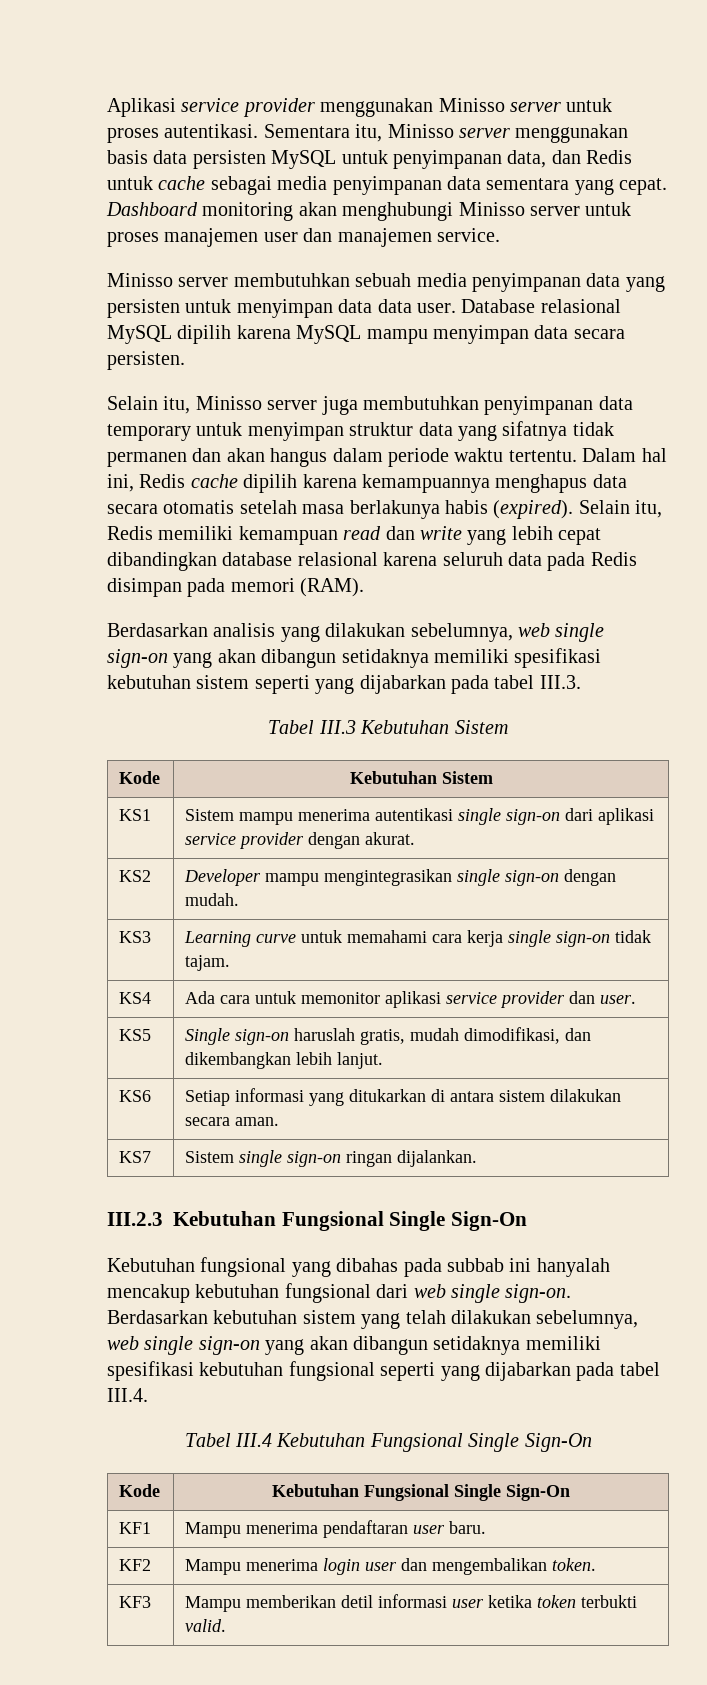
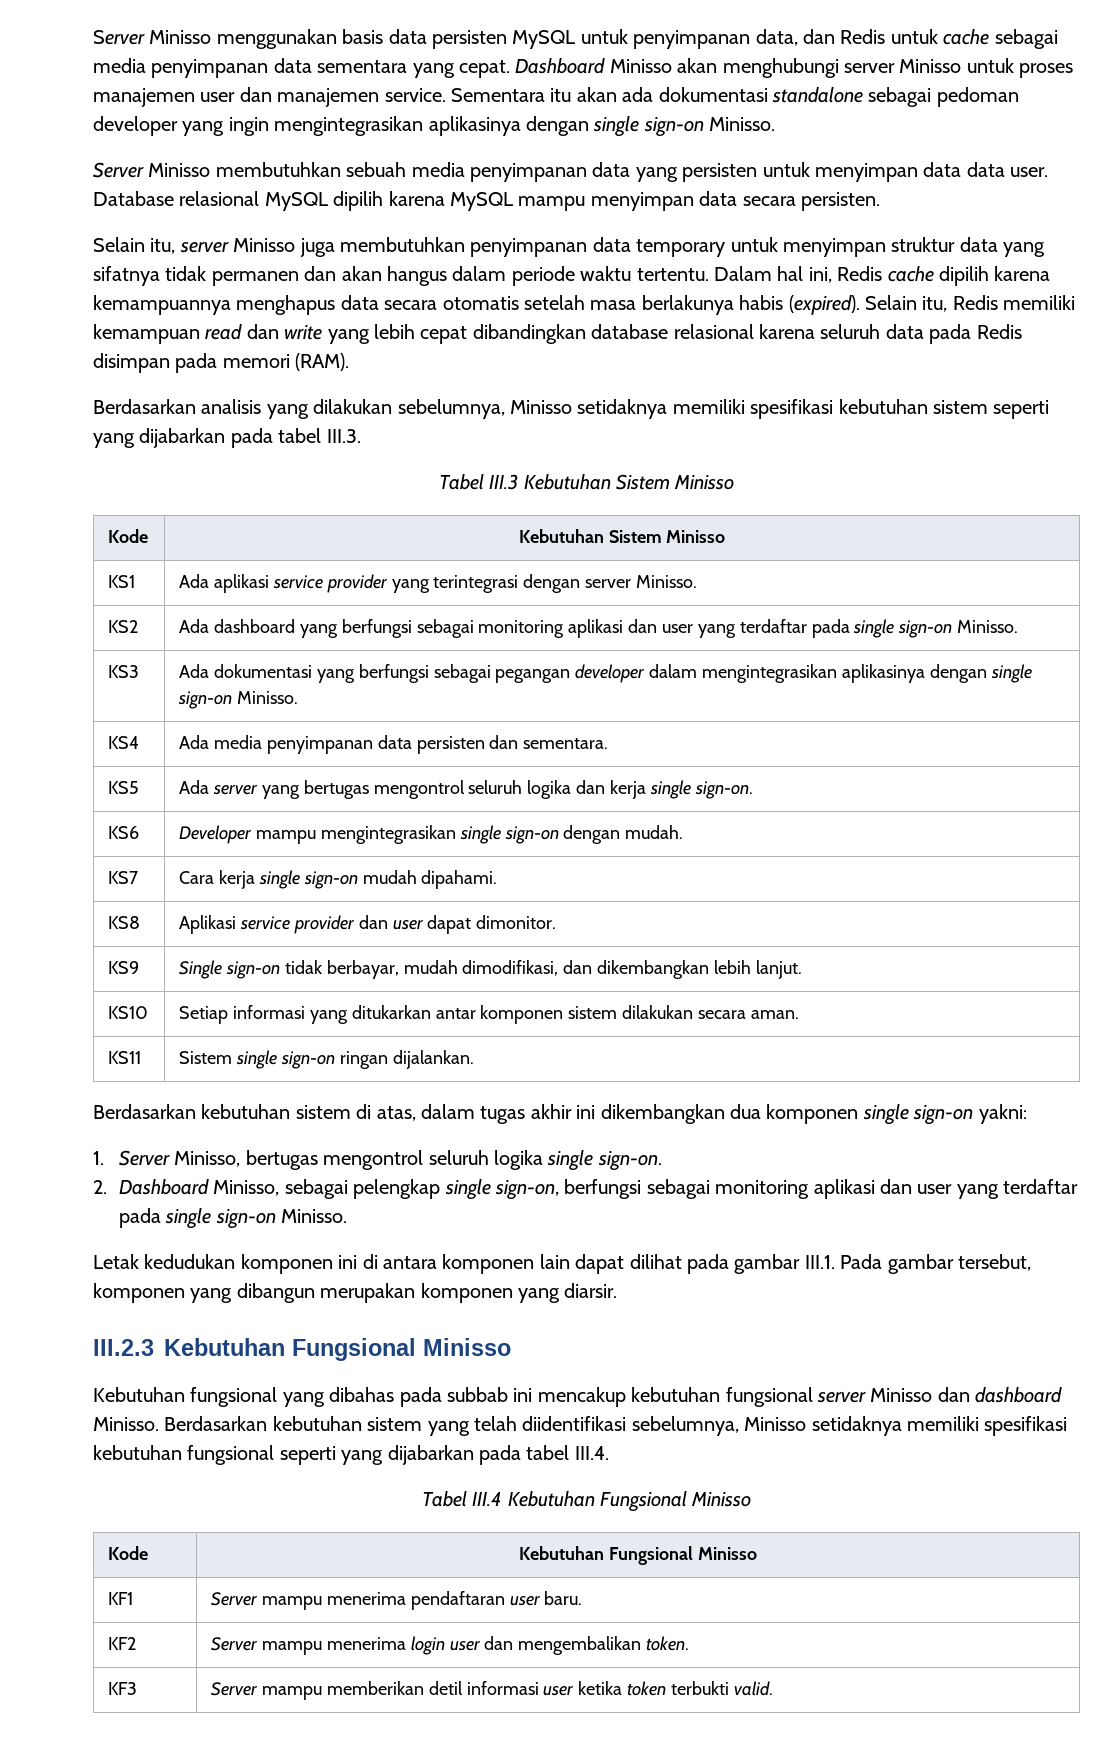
[107,98,613,117] [107,124,510,143] Aplikasi service provider menggunakan Minisso server untuk proses autentikasi. Sementara itu, Minisso server -> [93,30,212,45] Server Minisso
[202,202,294,221] monitoring -> [609,59,672,73] Minisso
[458,202,580,216] Minisso server -> [843,59,962,73] server Minisso
[107,273,229,287] // Minisso server -> [451,87,1019,107] [93,116,776,137] [93,162,211,178] Sementara itu akan ada dokumentasi standalone sebagai pedoman developer yang ingin mengintegrasikan aplikasinya dengan single sign-on Minisso. // Server Minisso
[195,396,318,410] Minisso server -> [179,238,296,253] server Minisso
[518,623,605,642] [107,649,337,668] web single sign-on yang akan dibangun -> [510,400,572,414] Minisso
(508, 727) none -> [674,475,735,490] Minisso
(493, 777) none -> [666,530,726,543] Minisso
[185,808,655,825] [185,832,416,849] [119,870,152,882] Sistem mampu menerima autentikasi single sign-on dari aplikasi service provider dengan akurat. // KS2 -> [179,574,697,593] [108,620,139,633] [179,619,1019,638] [108,665,140,678] [179,664,1032,683] [178,691,298,709] [108,736,140,749] [179,735,609,754] [108,781,140,794] [179,780,753,799] [108,826,140,839] Ada aplikasi service provider yang terintegrasi dengan server Minisso. // KS2 | Ada dashboard yang berfungsi sebagai monitoring aplikasi dan user yang terdaftar pada single sign-on Minisso. // KS3 | Ada dokumentasi yang berfungsi sebagai pegangan developer dalam mengintegrasikan aplikasinya dengan single sign-on Minisso. // KS4 | Ada media penyimpanan data persisten dan sementara. // KS5 | Ada server yang bertugas mengontrol seluruh logika dan kerja single sign-on. // KS6
[119,931,152,943] [184,930,652,947] [185,955,231,971] [119,992,152,1004] [185,991,637,1008] [119,1029,152,1041] KS3 | Learning curve untuk memahami cara kerja single sign-on tidak tajam. // KS4 | Ada cara untuk memonitor aplikasi service provider dan user. // KS5 -> [108,871,139,884] [179,870,498,889] [108,916,141,929] [179,915,557,934] [108,961,140,974] KS7 | Cara kerja single sign-on mudah dipahami. // KS8 | Aplikasi service provider dan user dapat dimonitor. // KS9
[294,1028,406,1045] haruslah gratis, -> [284,960,399,979] tidak berbayar,
[119,1090,152,1102] KS6 -> [108,1006,149,1019] KS10
[431,1089,495,1102] di antara -> [435,1005,564,1024] antar komponen
[119,1151,152,1163] KS7 -> [108,1051,142,1064] KS11
(478, 1158) none -> [93,1104,1027,1125] [93,1150,662,1171] [93,1179,1079,1200] [119,1208,348,1229] [93,1254,1031,1274] [93,1283,618,1303] // Berdasarkan kebutuhan sistem di atas, dalam tugas akhir ini dikembangkan dua komponen single sign-on yakni: // 1. Server Minisso, bertugas mengontrol seluruh logika single sign-on. // 2. Dashboard Minisso, sebagai pelengkap single sign-on, berfungsi sebagai monitoring aplikasi dan user yang terdaftar pada single sign-on Minisso. // Letak kedudukan komponen ini di antara komponen lain dapat dilihat pada gambar III.1. Pada gambar tersebut, komponen yang dibangun merupakan komponen yang diarsir.
[389,1211,528,1231] Single Sign-On -> [423,1338,511,1356] Minisso
[536,1258,610,1277] hanyalah -> (533, 1395) none
[376,1284,572,1303] dari web single sign-on. -> [816,1387,1063,1403] [93,1417,159,1431] server Minisso dan dashboard Minisso.
[451,1310,639,1329] [107,1336,428,1355] dilakukan sebelumnya, web single sign-on yang akan dibangun -> [522,1416,807,1436] diidentifikasi sebelumnya, Minisso
[468,1433,592,1452] Single Sign-On -> [691,1492,752,1507] Minisso
[454,1484,570,1501] Single Sign-On -> [697,1547,757,1560] Minisso
[185,1522,242,1538] Mampu -> [211,1592,322,1610] Server mampu
[185,1559,242,1575] Mampu -> [211,1637,322,1655] Server mampu
[185,1596,242,1612] Mampu -> [211,1682,322,1700] Server mampu

